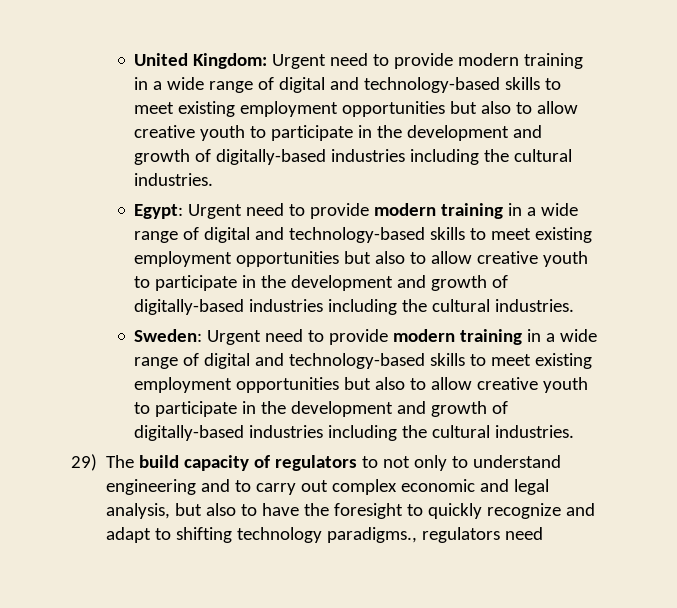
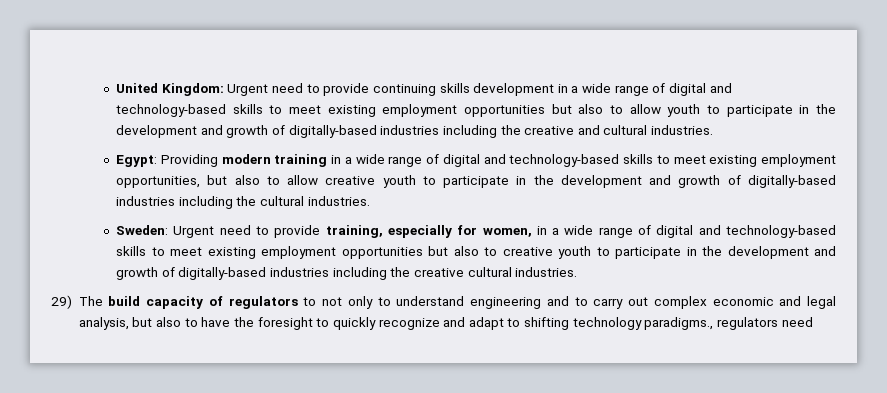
[458,53,584,69] modern training -> [372,83,555,96] continuing skills development
[134,125,196,138] creative -> (661, 109) none
(510, 155) none -> [524,125,600,135] creative and
[188,203,370,219] Urgent need to provide -> [160,154,218,167] Providing
[236,251,340,267] opportunities -> [116,176,201,188] opportunities,
[393,329,523,345] modern training -> [325,225,532,238] training, especially for women,
[431,377,473,390] allow -> (498, 251) none
(428, 431) none -> [413,268,464,277] creative

